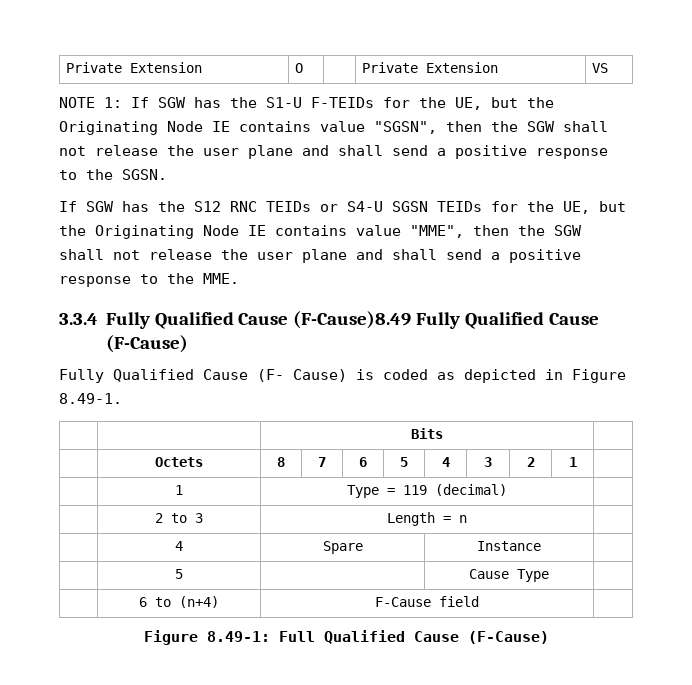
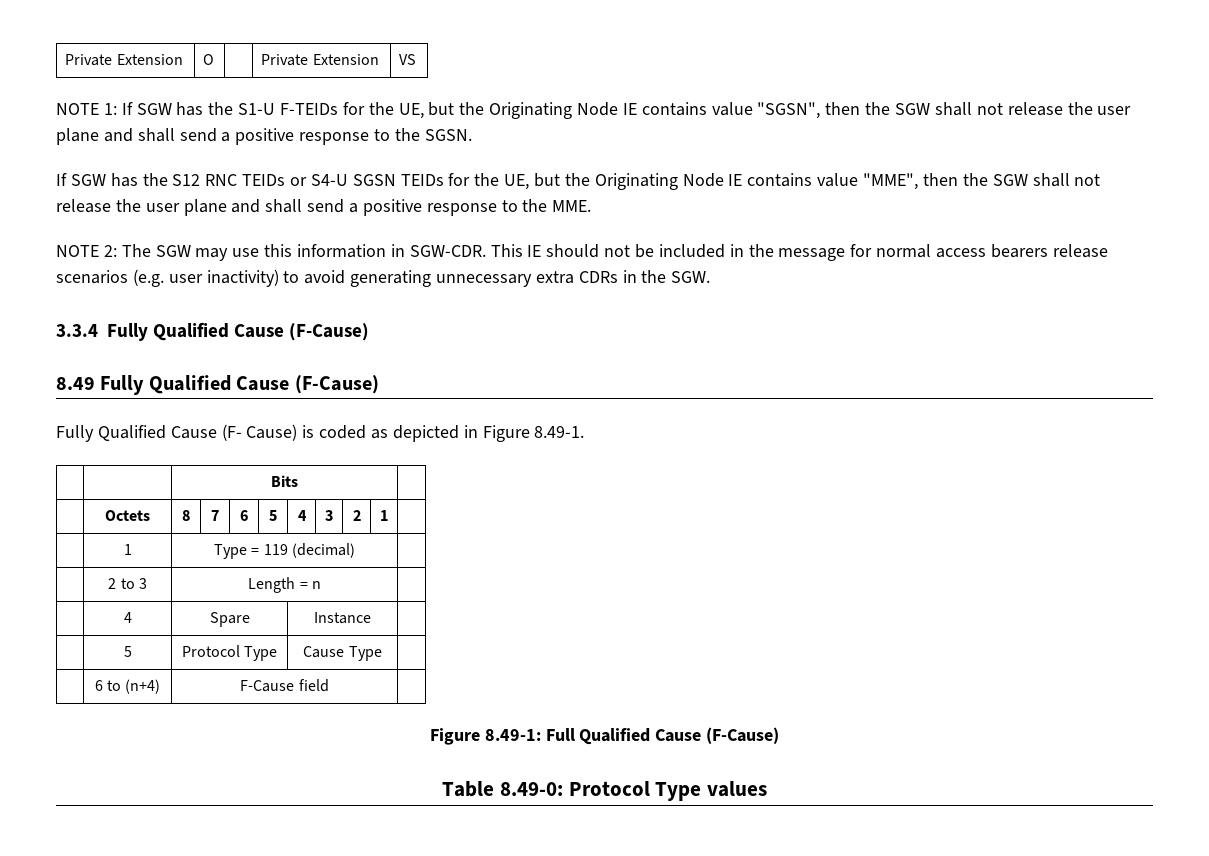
(239, 278) none -> [56,244,1108,261] [56,269,711,287] // NOTE 2: The SGW may use this information in SGW-CDR. This IE should not be included in the message for normal access bearers release scenarios (e.g. user inactivity) to avoid generating unnecessary extra CDRs in the SGW.
[293,311,412,329] (F-Cause)8.49 -> [289,323,370,341] [56,377,95,390] (F-Cause) // 8.49
(183, 574) none -> [181,645,278,661] Protocol Type
(549, 637) none -> [442,781,767,801] // Table 8.49-0: Protocol Type values

